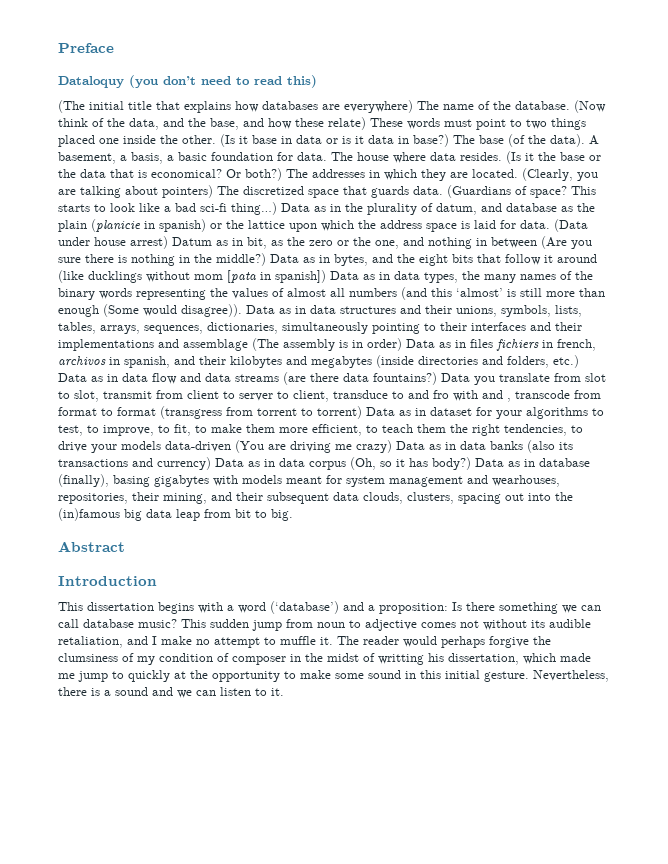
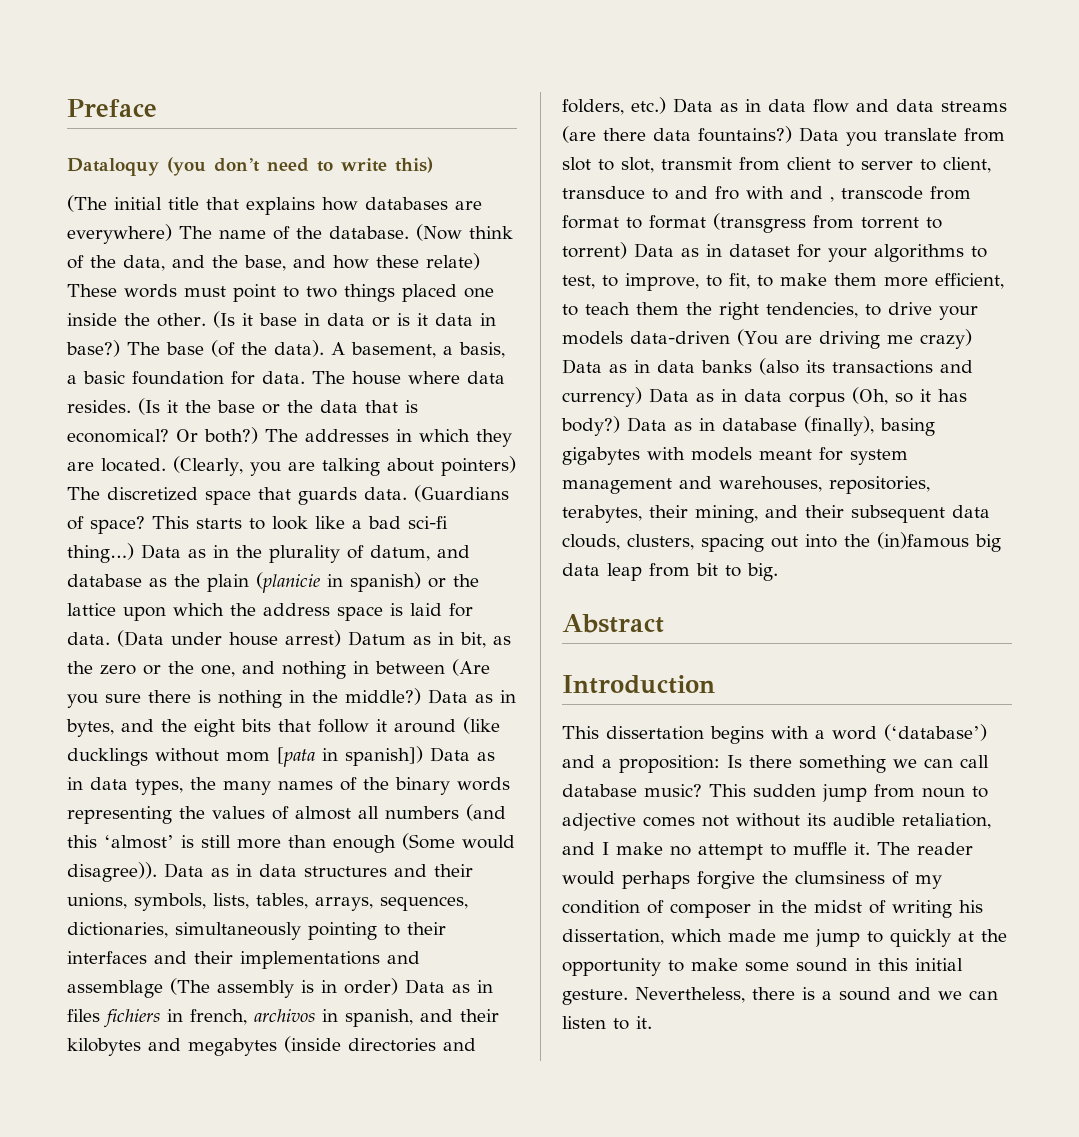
[254,76,282,85] read -> [341,158,387,172] write
[492,475,560,487] [58,493,128,504] wearhouses, repositories, -> [719,476,930,494] [562,505,642,523] warehouses, repositories, terabytes,
[378,654,424,665] writting -> [892,900,952,918] writing

